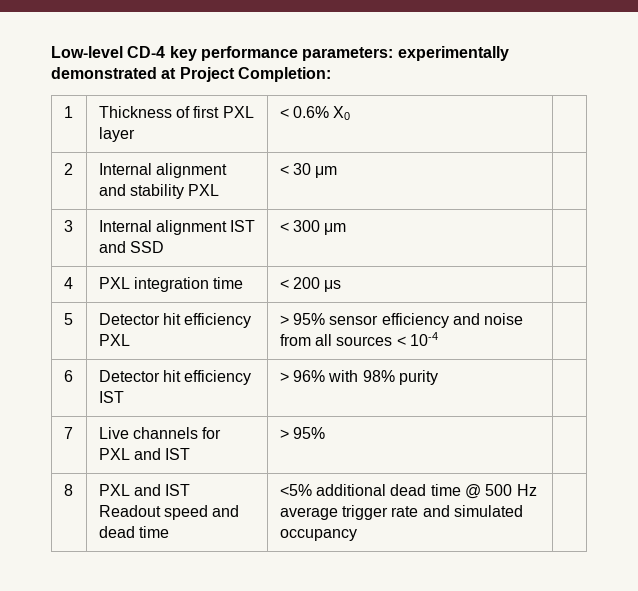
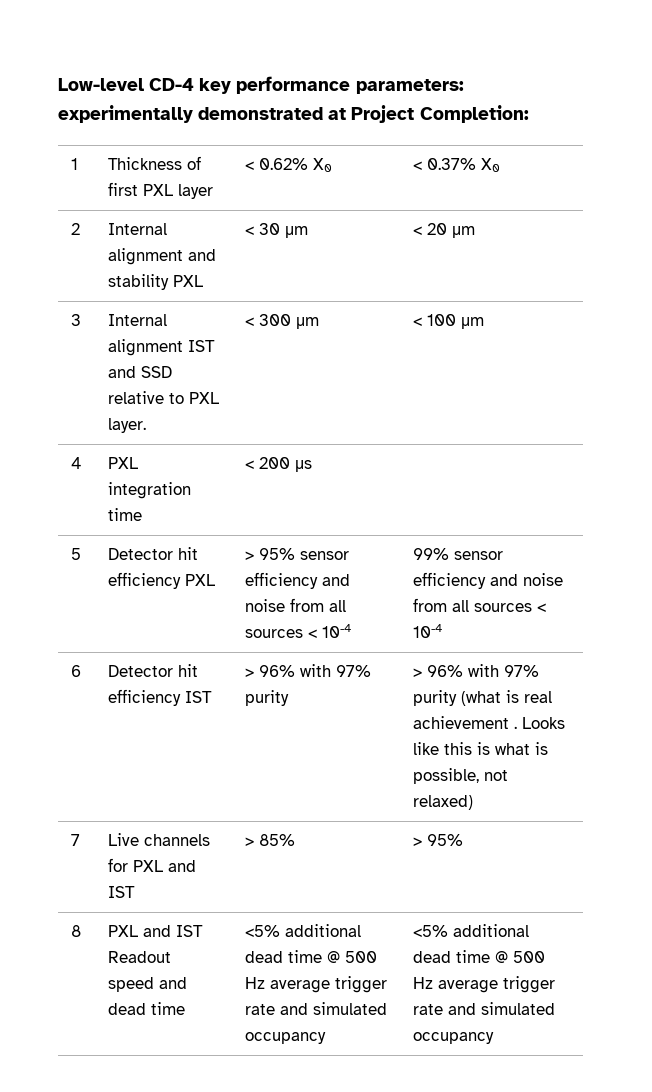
[292,106,329,118] 0.6% -> [259,158,309,170] 0.62%
(351, 113) none -> [413,158,501,172] < 0.37% X0
(338, 172) none -> [413,223,476,238] < 20 μm
(164, 247) none -> [108,391,220,404] [108,418,147,433] relative to PXL layer.
(347, 229) none -> [413,314,485,329] < 100 μm
(438, 339) none -> [413,548,504,560] [413,572,564,589] [413,598,547,612] [413,624,443,638] 99% sensor efficiency and noise from all sources < 10-4
[362,370,395,382] 98% -> [336,665,372,677] 97%
(438, 377) none -> [413,664,540,677] [413,690,553,706] [413,716,566,729] [413,742,549,755] [413,768,509,784] [413,795,474,810] > 96% with 97% purity (what is real achievement . Looks like this is what is possible, not relaxed)
[279,427,325,439] | > 95% | -> [245,834,296,846] [413,834,464,846] | > 85% | > 95%
(357, 535) none -> [413,924,530,937] [413,950,546,963] [413,976,556,993] [413,1002,556,1015] [413,1032,495,1044] <5% additional dead time @ 500 Hz average trigger rate and simulated occupancy

